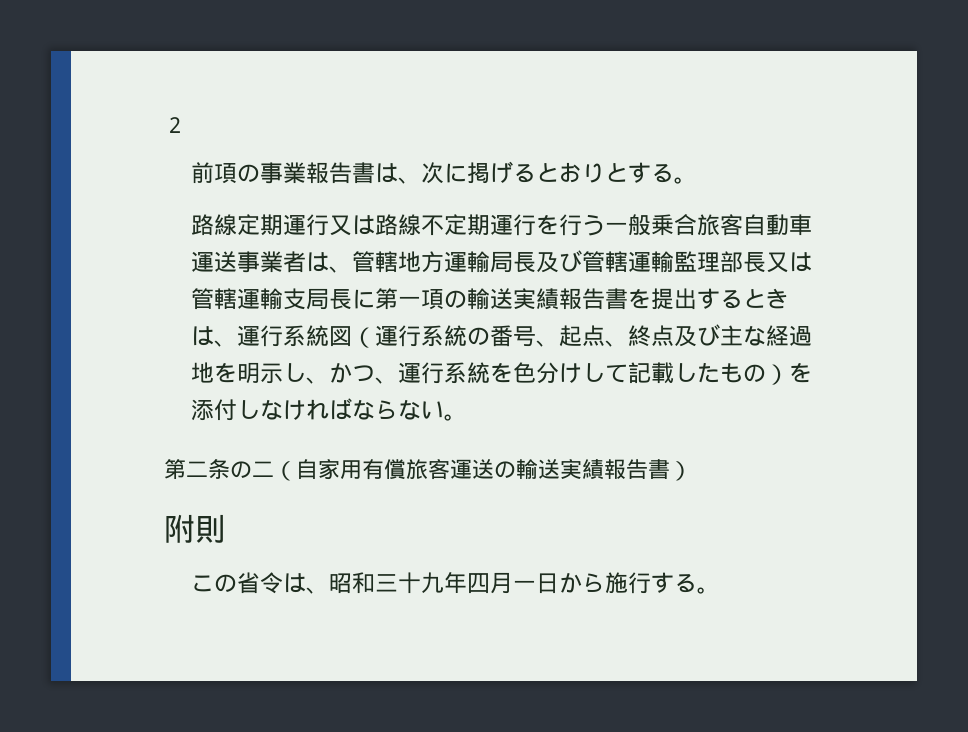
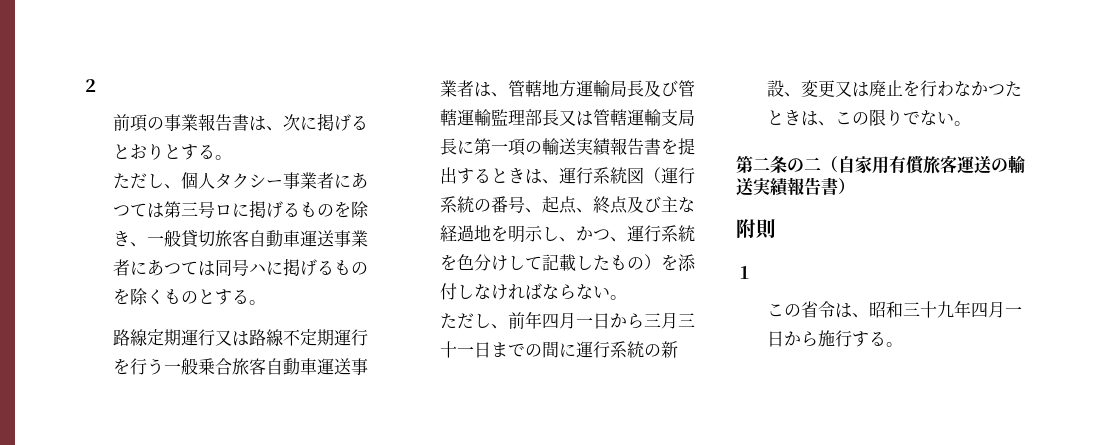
(697, 180) none -> [113,172,369,189] [113,200,370,218] [113,230,369,248] [113,258,369,276] [113,288,267,305] // ただし、個人タクシー事業者にあつては第三号ロに掲げるものを除き、一般貸切旅客自動車運送事業者にあつては同号ハに掲げるものを除くものとする。
(467, 417) none -> [440,311,696,329] [440,341,679,358] [767,80,1023,97] [767,109,972,126] // ただし、前年四月一日から三月三十一日までの間に運行系統の新設、変更又は廃止を行わなかつたときは、この限りでない。
(226, 528) none -> [736,266,753,279] // １

